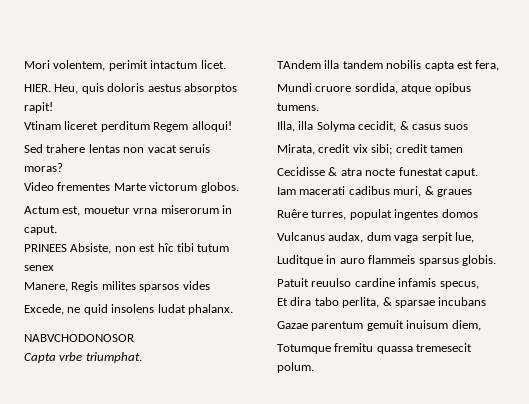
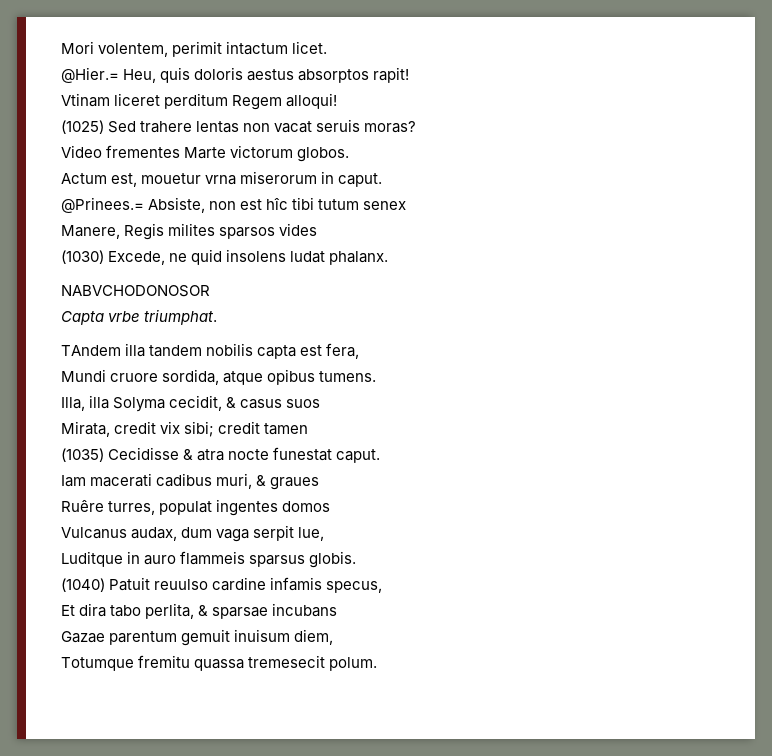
[24,84,51,92] HIER. -> [61,67,119,83] @Hier.=
(232, 126) none -> [61,120,104,134] (1025)
[24,244,67,252] PRINEES -> [61,197,144,213] @Prinees.=
(210, 285) none -> [61,250,104,264] (1030)
(463, 149) none -> [61,448,104,462] (1035)
(496, 260) none -> [61,578,105,592] (1040)

